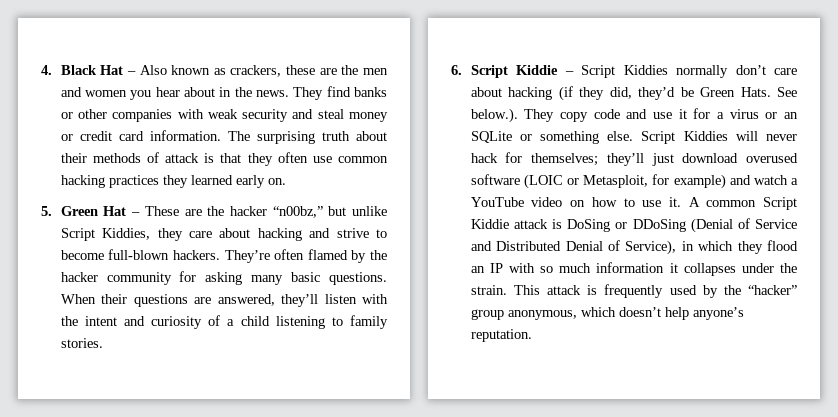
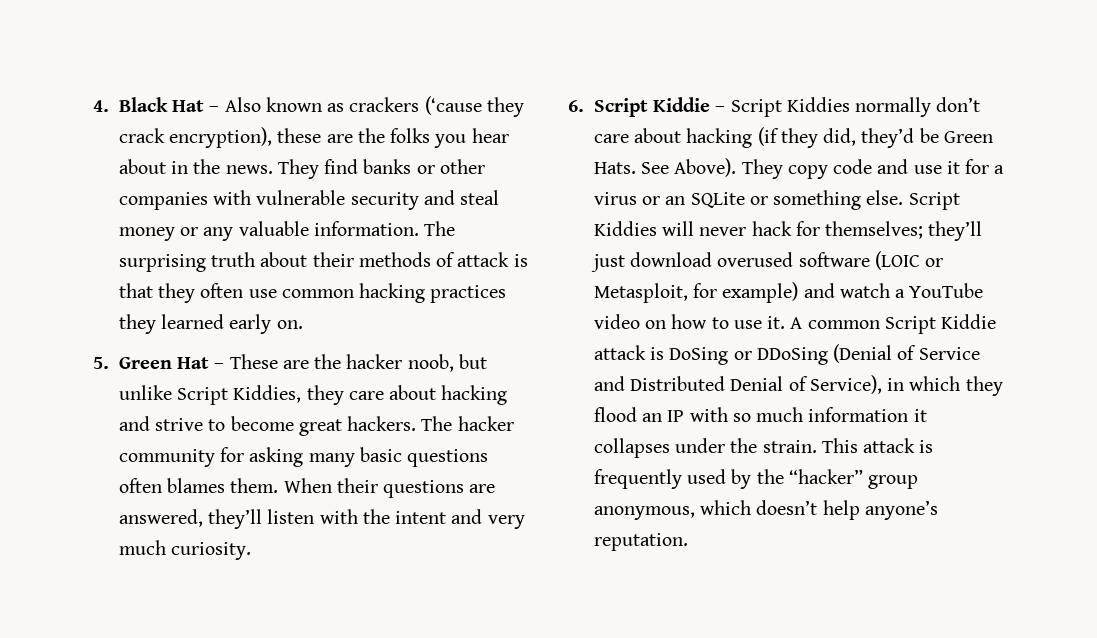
[230,65,388,77] [60,87,128,97] crackers, these are the men and women -> [349,96,524,117] [118,127,431,148] crackers (‘cause they crack encryption), these are the folks
[207,109,238,119] weak -> [256,190,346,205] vulnerable
[79,131,144,141] credit card -> [203,221,309,241] any valuable
[272,206,323,218] “n00bz,” -> [407,354,454,372] noob,
[108,249,388,263] full-blown hackers. They’re often flamed by the -> [298,416,453,436] great hackers. The
[329,272,388,285] questions. -> [407,449,489,467] [118,478,279,493] questions often blames them.
[151,315,388,329] [60,338,103,348] curiosity of a child listening to family stories. -> [487,515,525,529] [118,540,252,560] very much curiosity.
[470,108,518,123] below.). -> [674,158,737,177] Above).

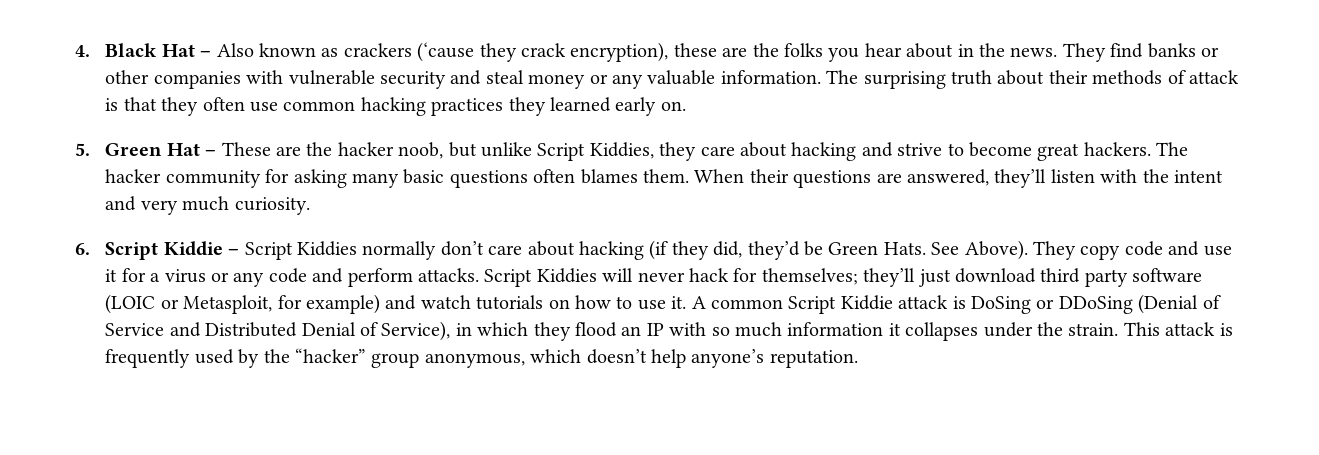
[665,190,904,210] an SQLite or something else. -> [233,268,480,287] any code and perform attacks.
[717,252,794,267] overused -> [1040,268,1128,287] third party
[895,283,984,298] [593,314,640,329] a YouTube video -> [476,295,544,310] tutorials

